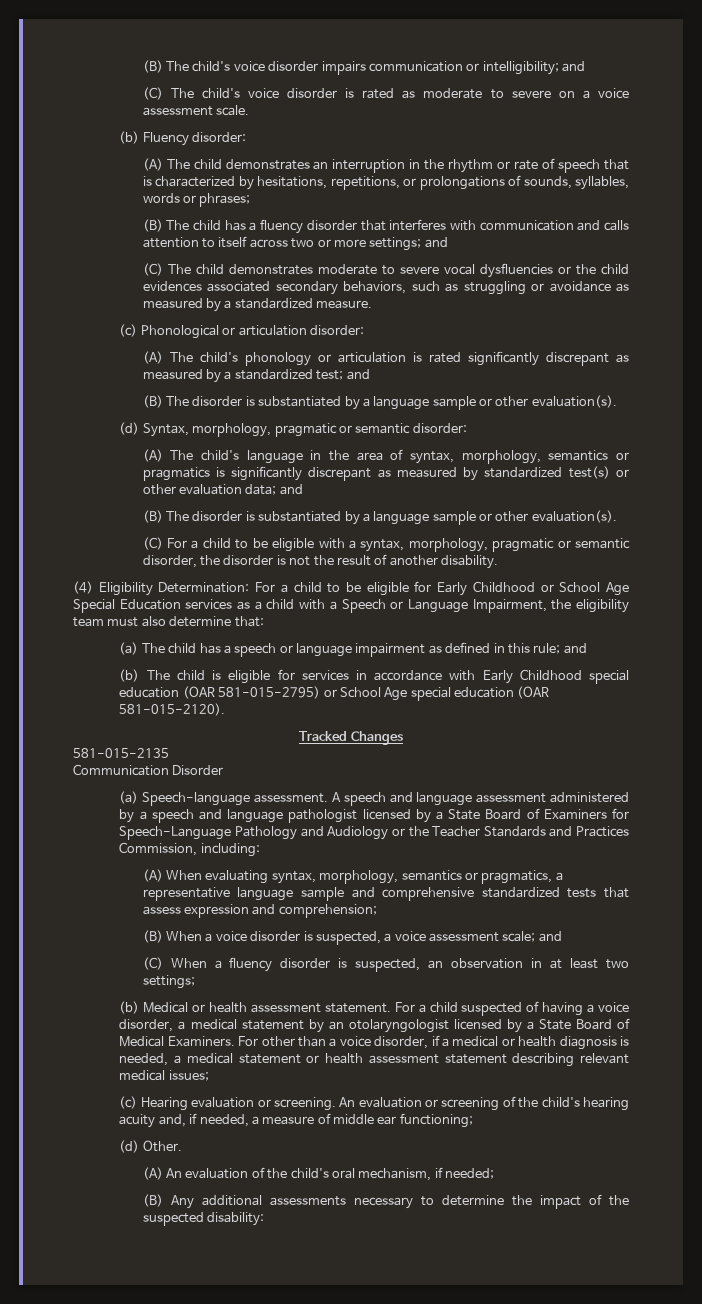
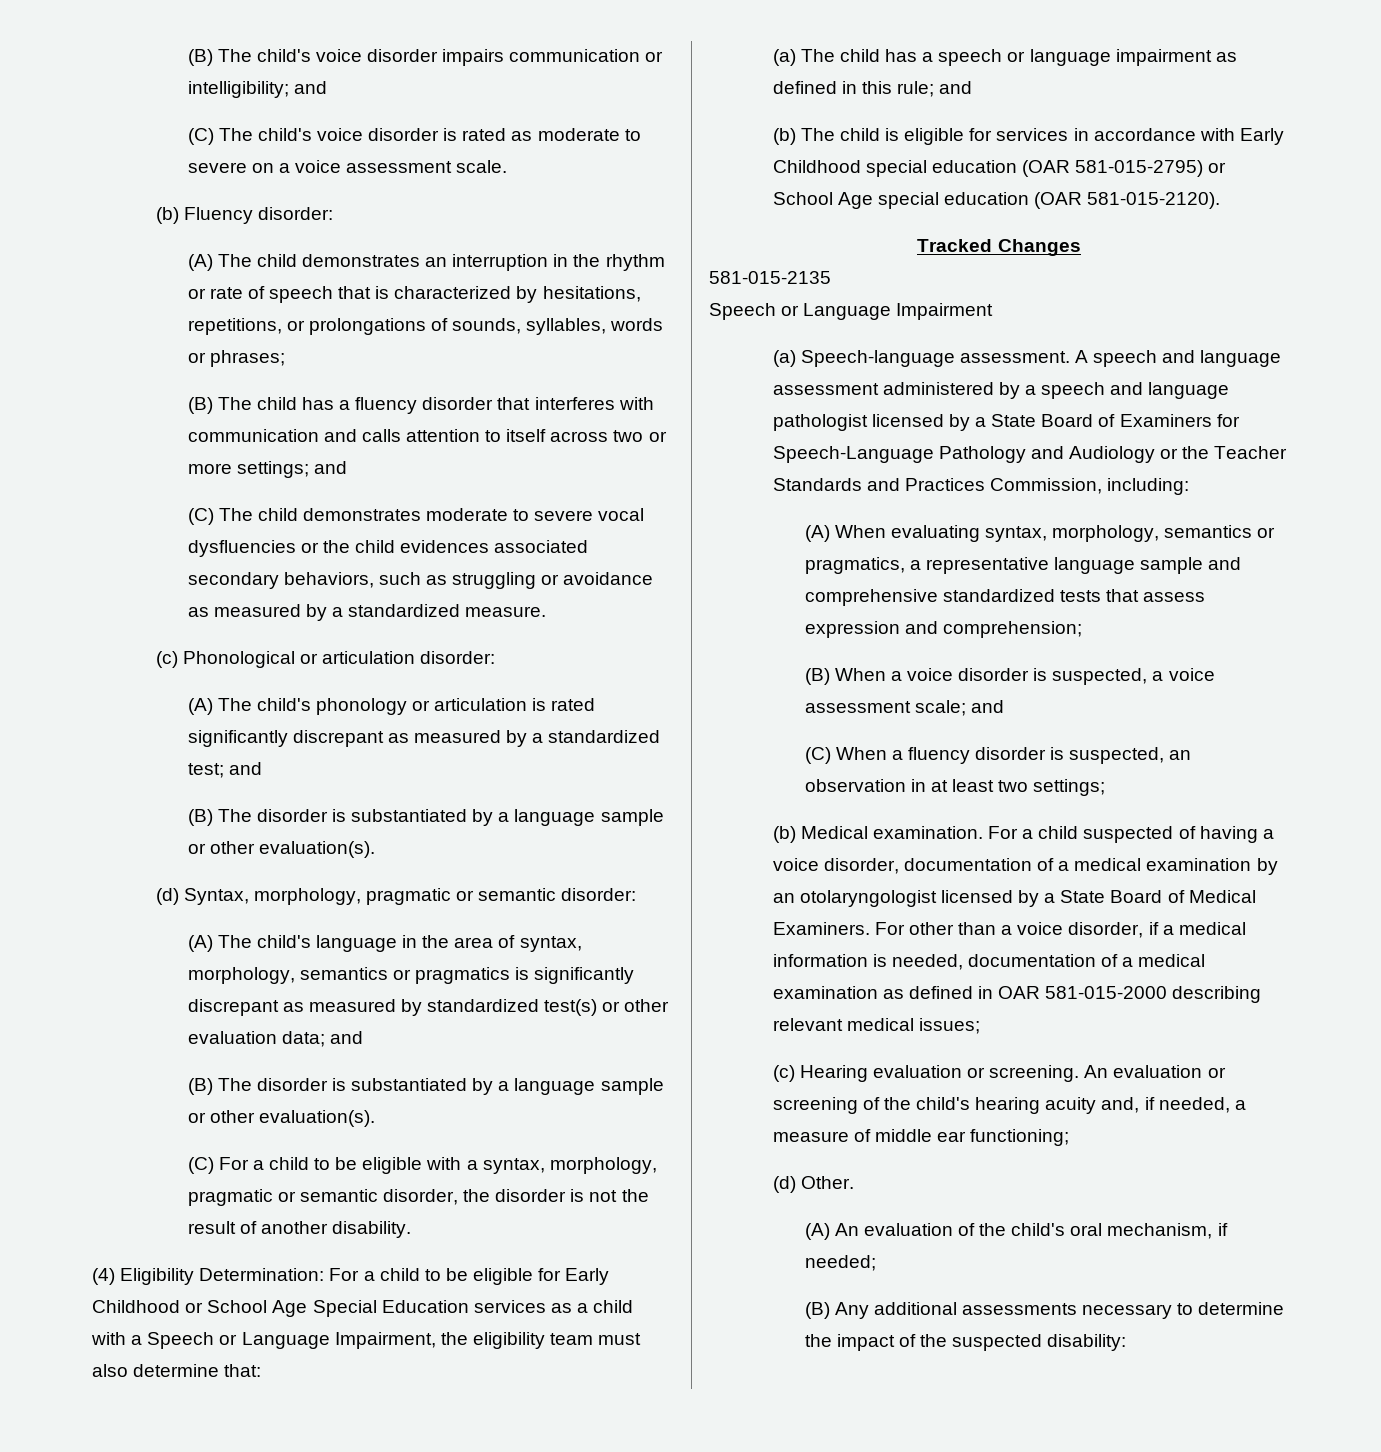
[73,764,224,776] Communication Disorder -> [709,303,994,320] Speech or Language Impairment
[192,1002,391,1013] or health assessment statement. -> [872,826,983,839] examination.
[178,1019,304,1030] a medical statement -> [903,858,1252,871] documentation of a medical examination
[501,1036,629,1050] [119,1053,507,1066] or health diagnosis is needed, a medical statement or health assessment statement -> [772,954,1206,970] [772,986,1168,999] information is needed, documentation of a medical examination as defined in OAR 581-015-2000

